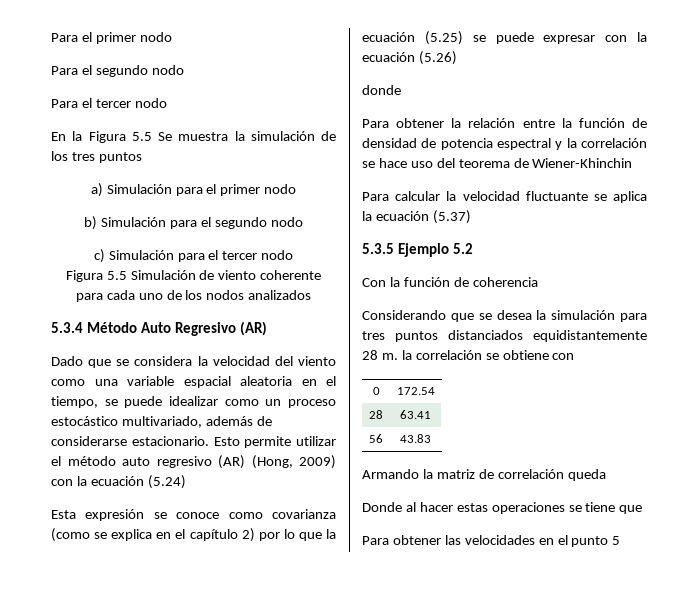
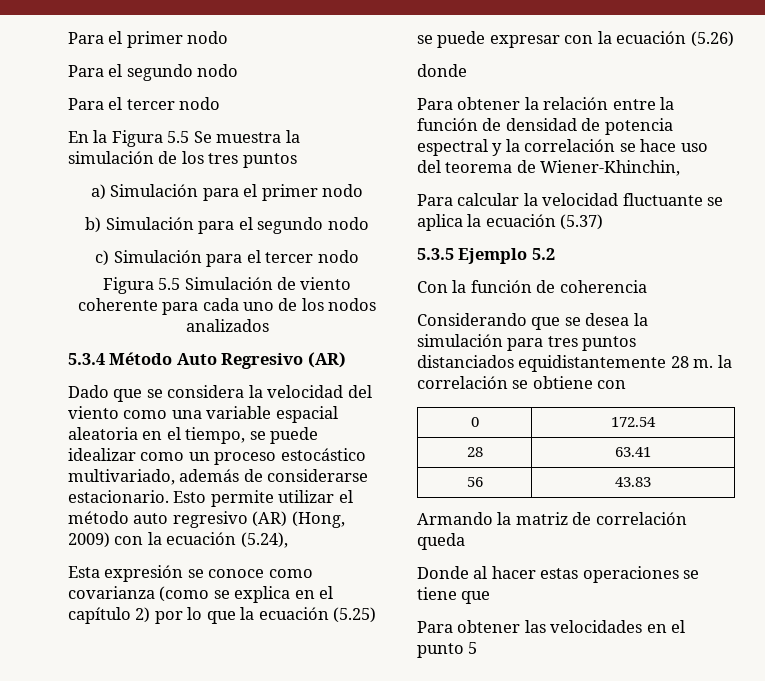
[147,475,186,489] (5.24) -> [240,532,288,548] (5.24),
[532,158,633,168] Wiener-Khinchin -> [540,160,681,176] Wiener-Khinchin,

